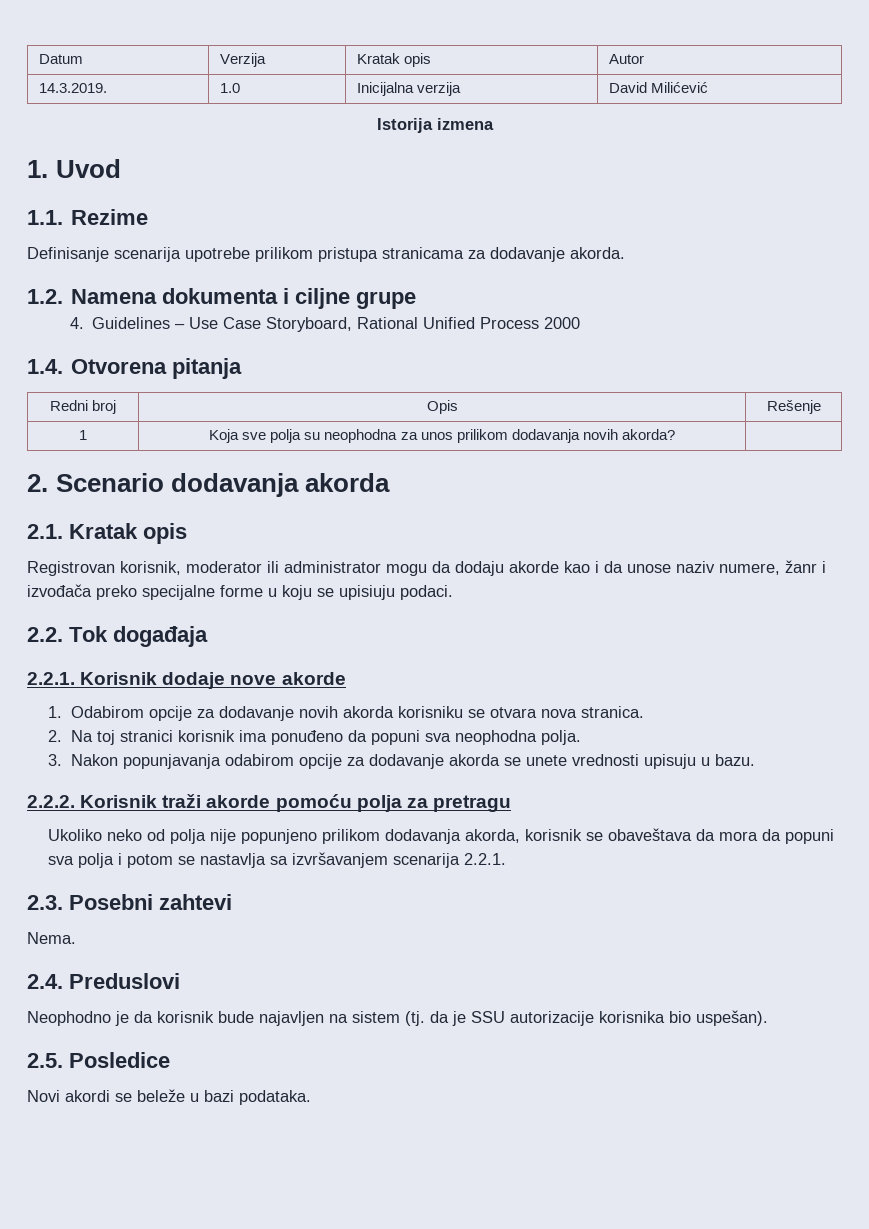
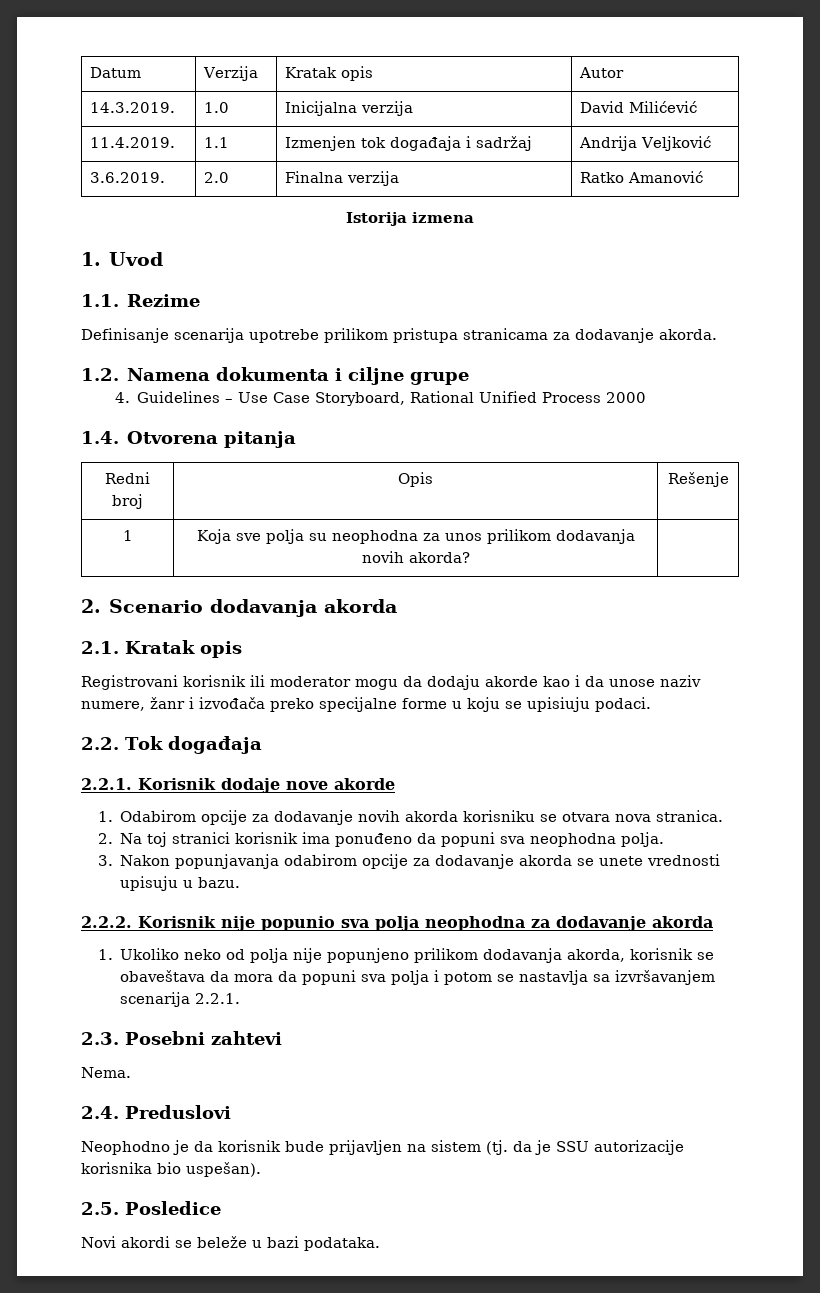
(709, 87) none -> [90,137,176,148] [204,137,230,148] [285,136,533,151] [579,136,712,151] [90,172,166,183] [204,172,230,183] [285,171,400,186] [580,171,704,183] // 11.4.2019. | 1.1 | Izmenjen tok događaja i sadržaj | Andrija Veljković // 3.6.2019. | 2.0 | Finalna verzija | Ratko Amanović
[27,561,381,576] Registrovan korisnik, moderator ili administrator -> [81,675,351,690] Registrovani korisnik ili moderator
[162,794,511,812] traži akorde pomoću polja za pretragu // -> [221,916,713,931] [97,949,113,960] nije popunio sva polja neophodna za dodavanje akorda // 1.
[259,1011,324,1026] najavljen -> [329,1140,402,1155] prijavljen

